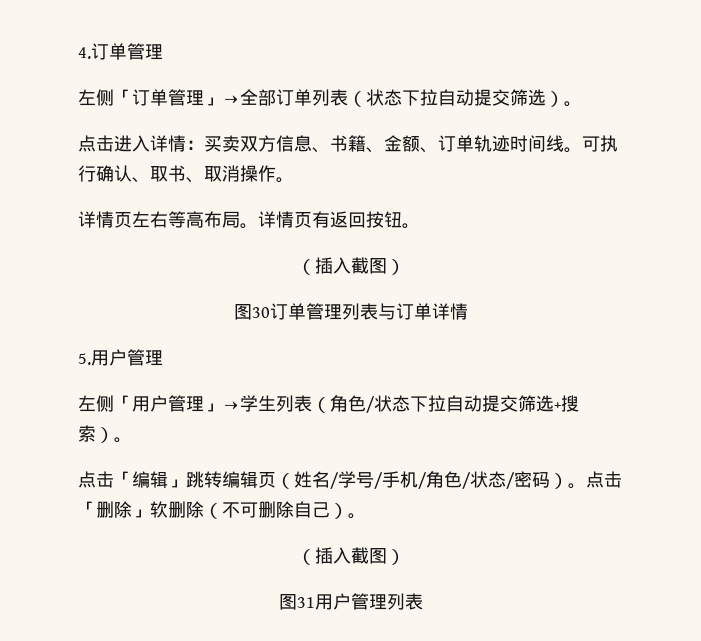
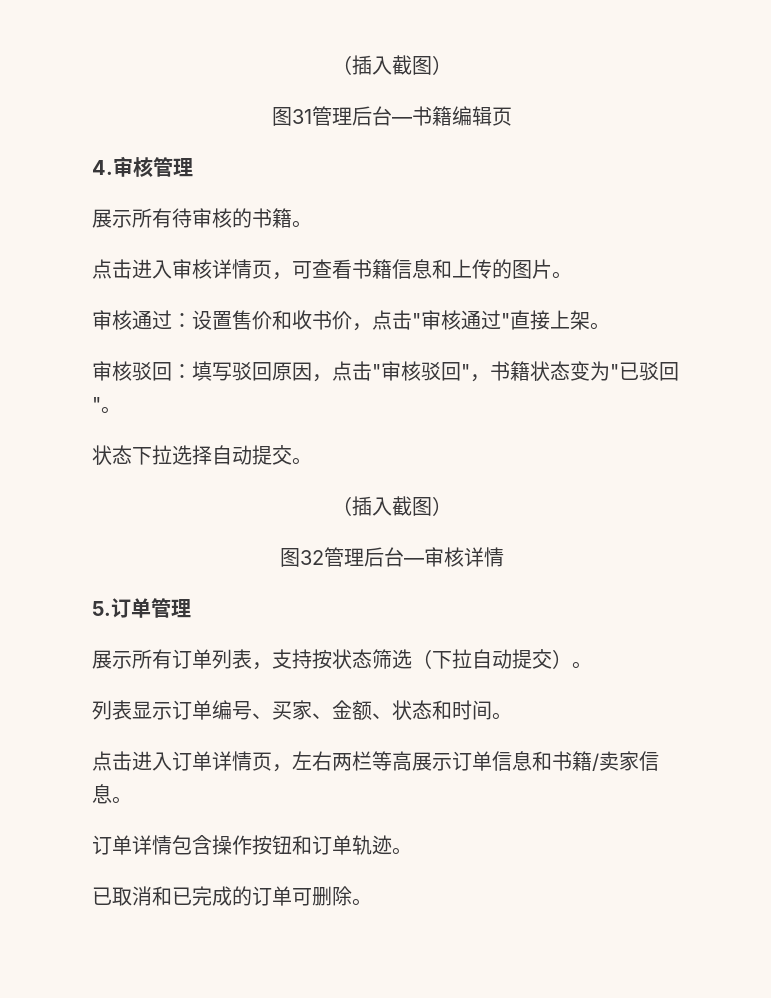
[78,43,163,60] [78,89,582,107] [78,135,618,153] [78,165,294,183] [78,211,420,229] [296,257,405,275] [233,303,468,320] [78,349,163,366] [78,395,579,413] [78,425,132,443] [78,471,622,489] [78,501,366,519] [296,547,405,565] [278,593,423,610] 4.订单管理 // 左侧「订单管理」→全部订单列表（状态下拉自动提交筛选）。 // 点击进入详情：买卖双方信息、书籍、金额、订单轨迹时间线。可执行确认、取书、取消操作。 // 详情页左右等高布局。详情页有返回按钮。 // （插入截图） // 图30订单管理列表与订单详情 // 5.用户管理 // 左侧「用户管理」→学生列表（角色/状态下拉自动提交筛选+搜索）。 // 点击「编辑」跳转编辑页（姓名/学号/手机/角色/状态/密码）。点击「删除」软删除（不可删除自己）。 // （插入截图） // 图31用户管理列表 -> [332,55,452,75] [272,106,512,126] [92,156,193,177] [92,208,312,228] [92,259,572,280] [92,310,610,331] [92,361,679,382] [92,397,121,414] [92,445,312,465] [332,496,452,516] [280,547,504,567] [92,598,191,618] [92,649,592,670] [92,700,512,720] [92,751,659,772] [92,784,132,804] [92,835,412,855] [92,886,372,906] （插入截图） // 图31管理后台—书籍编辑页 // 4.审核管理 // 展示所有待审核的书籍。 // 点击进入审核详情页，可查看书籍信息和上传的图片。 // 审核通过：设置售价和收书价，点击"审核通过"直接上架。 // 审核驳回：填写驳回原因，点击"审核驳回"，书籍状态变为"已驳回"。 // 状态下拉选择自动提交。 // （插入截图） // 图32管理后台—审核详情 // 5.订单管理 // 展示所有订单列表，支持按状态筛选（下拉自动提交）。 // 列表显示订单编号、买家、金额、状态和时间。 // 点击进入订单详情页，左右两栏等高展示订单信息和书籍/卖家信息。 // 订单详情包含操作按钮和订单轨迹。 // 已取消和已完成的订单可删除。

